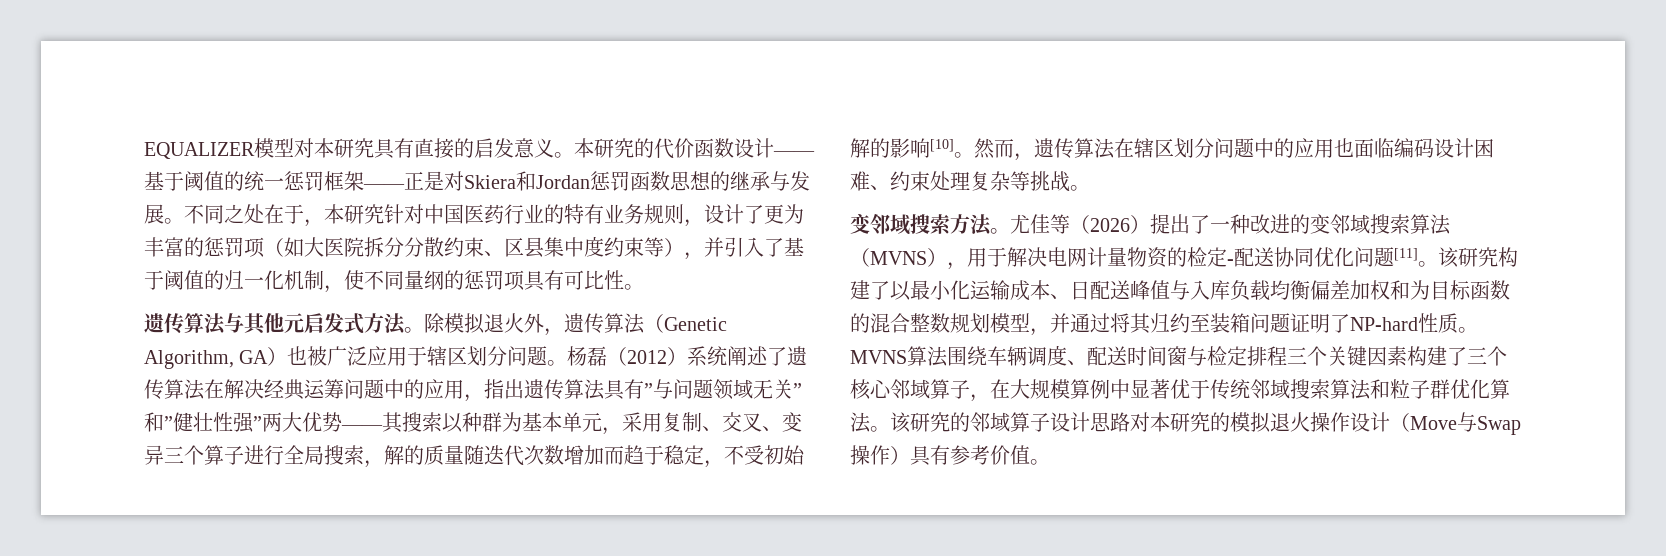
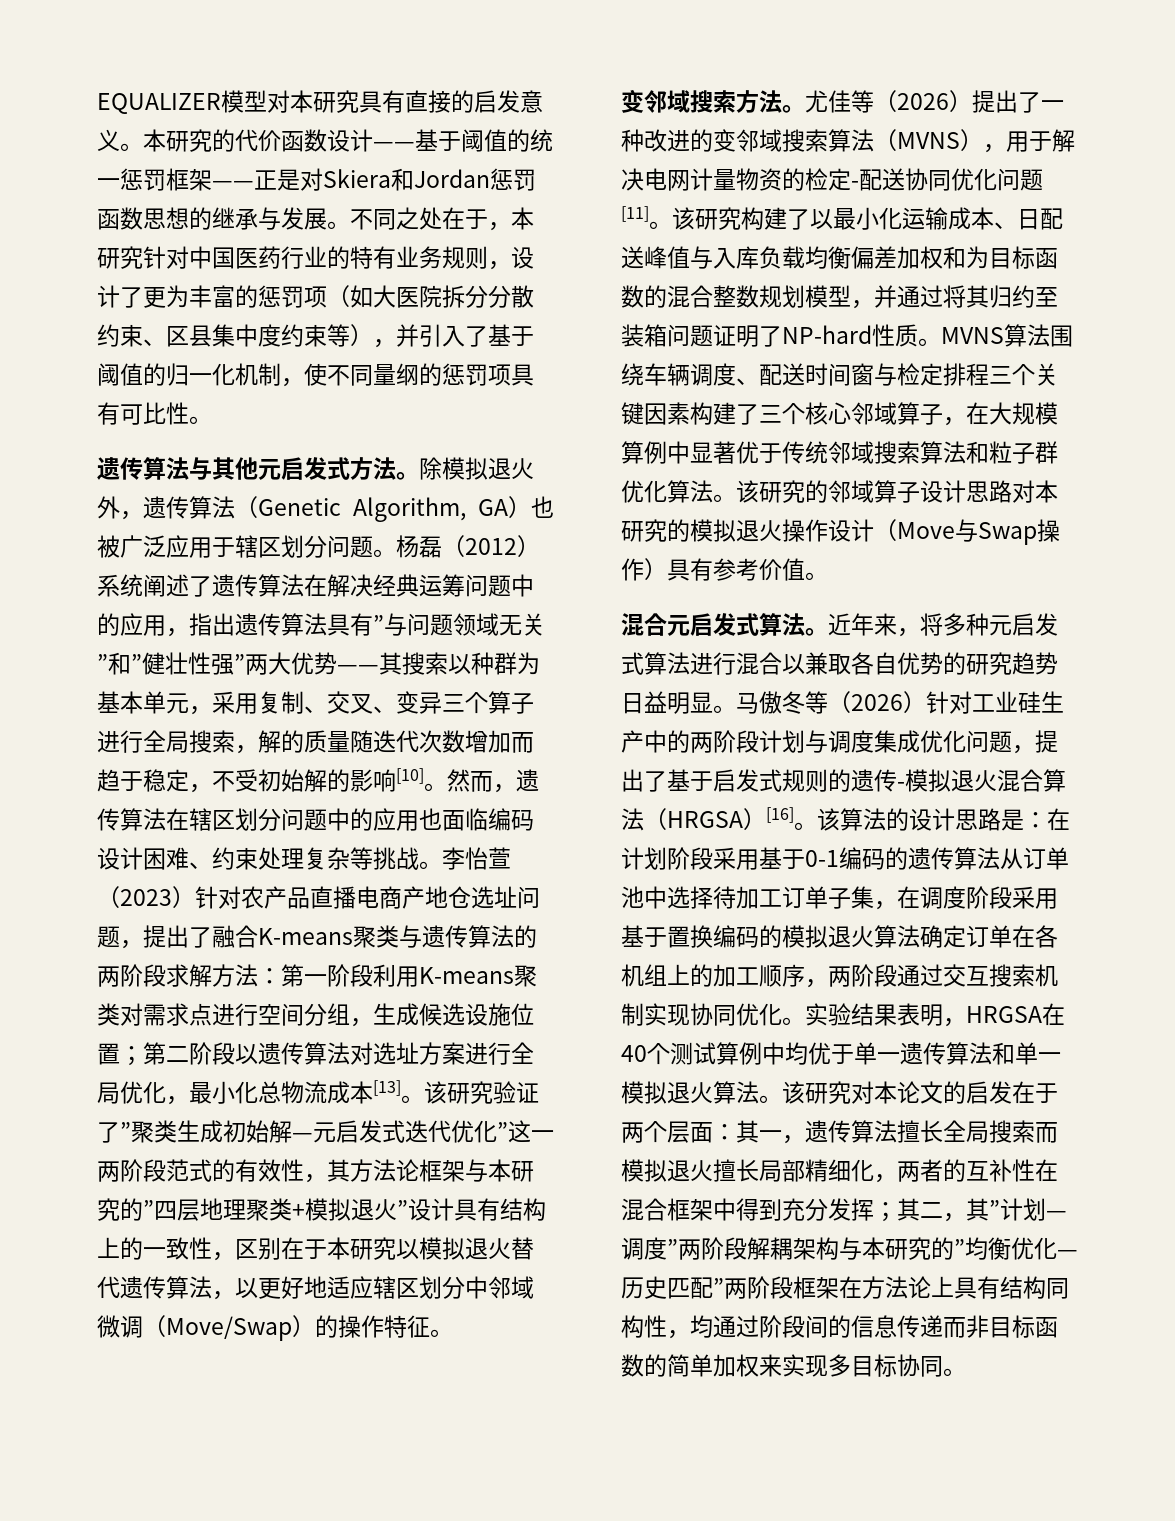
(1090, 188) none -> [442,847,511,870] [97,886,540,909] [97,925,537,949] [97,964,537,987] [97,1003,534,1027] [97,1042,534,1066] [97,1080,539,1105] [97,1120,554,1143] [97,1159,534,1183] [97,1198,546,1221] [97,1237,534,1261] [97,1276,534,1300] [97,1315,453,1341] 李怡萱（2023）针对农产品直播电商产地仓选址问题，提出了融合K-means聚类与遗传算法的两阶段求解方法：第一阶段利用K-means聚类对需求点进行空间分组，生成候选设施位置；第二阶段以遗传算法对选址方案进行全局优化，最小化总物流成本[13]。该研究验证了”聚类生成初始解—元启发式迭代优化”这一两阶段范式的有效性，其方法论框架与本研究的”四层地理聚类+模拟退火”设计具有结构上的一致性，区别在于本研究以模拟退火替代遗传算法，以更好地适应辖区划分中邻域微调（Move/Swap）的操作特征。
(1050, 462) none -> [621,613,1058,637] [621,652,1058,675] [621,691,1064,714] [621,730,1058,754] [621,769,1066,792] [621,807,1070,831] [621,847,1069,870] [621,886,1058,910] [621,925,1058,948] [621,964,1058,988] [621,1003,1065,1027] [621,1042,1061,1065] [621,1081,1058,1104] [621,1120,1058,1144] [621,1159,1058,1183] [621,1198,1067,1222] [621,1237,1078,1260] [621,1276,1069,1299] [621,1315,1058,1339] [621,1354,966,1377] // 混合元启发式算法。近年来，将多种元启发式算法进行混合以兼取各自优势的研究趋势日益明显。马傲冬等（2026）针对工业硅生产中的两阶段计划与调度集成优化问题，提出了基于启发式规则的遗传-模拟退火混合算法（HRGSA）[16]。该算法的设计思路是：在计划阶段采用基于0-1编码的遗传算法从订单池中选择待加工订单子集，在调度阶段采用基于置换编码的模拟退火算法确定订单在各机组上的加工顺序，两阶段通过交互搜索机制实现协同优化。实验结果表明，HRGSA在40个测试算例中均优于单一遗传算法和单一模拟退火算法。该研究对本论文的启发在于两个层面：其一，遗传算法擅长全局搜索而模拟退火擅长局部精细化，两者的互补性在混合框架中得到充分发挥；其二，其”计划—调度”两阶段解耦架构与本研究的”均衡优化—历史匹配”两阶段框架在方法论上具有结构同构性，均通过阶段间的信息传递而非目标函数的简单加权来实现多目标协同。

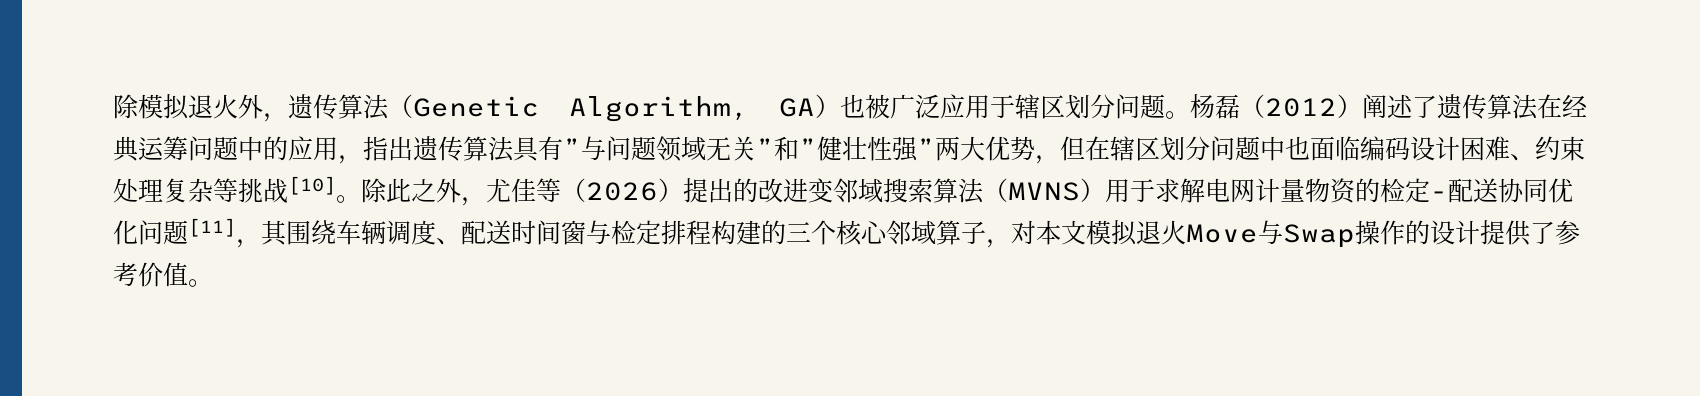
[97,90,543,114] [97,129,553,152] [97,168,536,191] [97,207,534,231] [97,246,534,270] [97,285,534,308] [97,324,534,348] [97,363,534,387] [97,402,212,425] [97,457,419,480] EQUALIZER模型对本研究具有直接的启发意义。本研究的代价函数设计——基于阈值的统一惩罚框架——正是对Skiera和Jordan惩罚函数思想的继承与发展。不同之处在于，本研究针对中国医药行业的特有业务规则，设计了更为丰富的惩罚项（如大医院拆分分散约束、区县集中度约束等），并引入了基于阈值的归一化机制，使不同量纲的惩罚项具有可比性。 // 遗传算法与其他元启发式方法。 -> (113, 106) none
[97,574,143,597] 系统 -> (1362, 106) none
[327,574,373,597] 解决 -> (1562, 106) none
[337,652,540,675] [97,691,534,715] [97,730,534,754] [97,768,539,793] [97,808,166,831] ——其搜索以种群为基本单元，采用复制、交叉、变异三个算子进行全局搜索，解的质量随迭代次数增加而趋于稳定，不受初始解的影响[10]。然而，遗传算法 -> [1035,136,1085,164] ，但
[350,808,419,831] 的应用 -> (1285, 148) none
[419,847,511,870] [97,886,540,909] [97,925,537,949] [97,964,537,987] [97,1003,534,1027] [97,1042,534,1066] [97,1080,539,1105] [97,1120,554,1143] [97,1159,534,1183] [97,1198,546,1221] [97,1237,534,1261] [97,1276,534,1300] [97,1315,453,1341] [621,89,805,113] 。李怡萱（2023）针对农产品直播电商产地仓选址问题，提出了融合K-means聚类与遗传算法的两阶段求解方法：第一阶段利用K-means聚类对需求点进行空间分组，生成候选设施位置；第二阶段以遗传算法对选址方案进行全局优化，最小化总物流成本[13]。该研究验证了”聚类生成初始解—元启发式迭代优化”这一两阶段范式的有效性，其方法论框架与本研究的”四层地理聚类+模拟退火”设计具有结构上的一致性，区别在于本研究以模拟退火替代遗传算法，以更好地适应辖区划分中邻域微调（Move/Swap）的操作特征。 // 变邻域搜索方法。 -> [288,176,336,195] [336,178,486,206] [10]。除此之外，
[1018,92,1064,113] [621,129,713,152] 了一种改进的 -> [733,178,808,203] 的改进
[983,129,1075,153] [621,168,644,191] ，用于解决 -> [1105,178,1205,203] 用于求解
[649,207,1063,230] [621,246,1058,269] [621,285,1058,309] [621,324,1050,347] 。该研究构建了以最小化运输成本、日配送峰值与入库负载均衡偏差加权和为目标函数的混合整数规划模型，并通过将其归约至装箱问题证明了NP-hard性质。MVNS算法 -> [236,220,288,248] ，其
[989,363,1058,386] [621,402,759,425] 三个关键因素构建了 -> [711,220,786,245] 构建的
[966,402,1058,425] [621,441,1058,464] [621,480,1058,503] [621,519,897,542] 在大规模算例中显著优于传统邻域搜索算法和粒子群优化算法。该研究的邻域算子设计思路对本研究的模拟退火操作设计（ -> [1011,220,1186,246] 对本文模拟退火
[644,558,713,581] ）具有 -> [1405,220,1555,246] 的设计提供了
[621,613,1058,637] [621,652,1058,675] [621,691,1064,714] [621,730,1058,754] [621,769,1066,792] [621,807,1070,831] [621,847,1069,870] [621,886,1058,910] [621,925,1058,948] [621,964,1058,988] [621,1003,1065,1027] [621,1042,1061,1065] [621,1081,1058,1104] [621,1120,1058,1144] [621,1159,1058,1183] [621,1198,1067,1222] [621,1237,1078,1260] [621,1276,1069,1299] [621,1315,1058,1339] [621,1354,966,1377] // 混合元启发式算法。近年来，将多种元启发式算法进行混合以兼取各自优势的研究趋势日益明显。马傲冬等（2026）针对工业硅生产中的两阶段计划与调度集成优化问题，提出了基于启发式规则的遗传-模拟退火混合算法（HRGSA）[16]。该算法的设计思路是：在计划阶段采用基于0-1编码的遗传算法从订单池中选择待加工订单子集，在调度阶段采用基于置换编码的模拟退火算法确定订单在各机组上的加工顺序，两阶段通过交互搜索机制实现协同优化。实验结果表明，HRGSA在40个测试算例中均优于单一遗传算法和单一模拟退火算法。该研究对本论文的启发在于两个层面：其一，遗传算法擅长全局搜索而模拟退火擅长局部精细化，两者的互补性在混合框架中得到充分发挥；其二，其”计划—调度”两阶段解耦架构与本研究的”均衡优化—历史匹配”两阶段框架在方法论上具有结构同构性，均通过阶段间的信息传递而非目标函数的简单加权来实现多目标协同。 -> (213, 283) none

